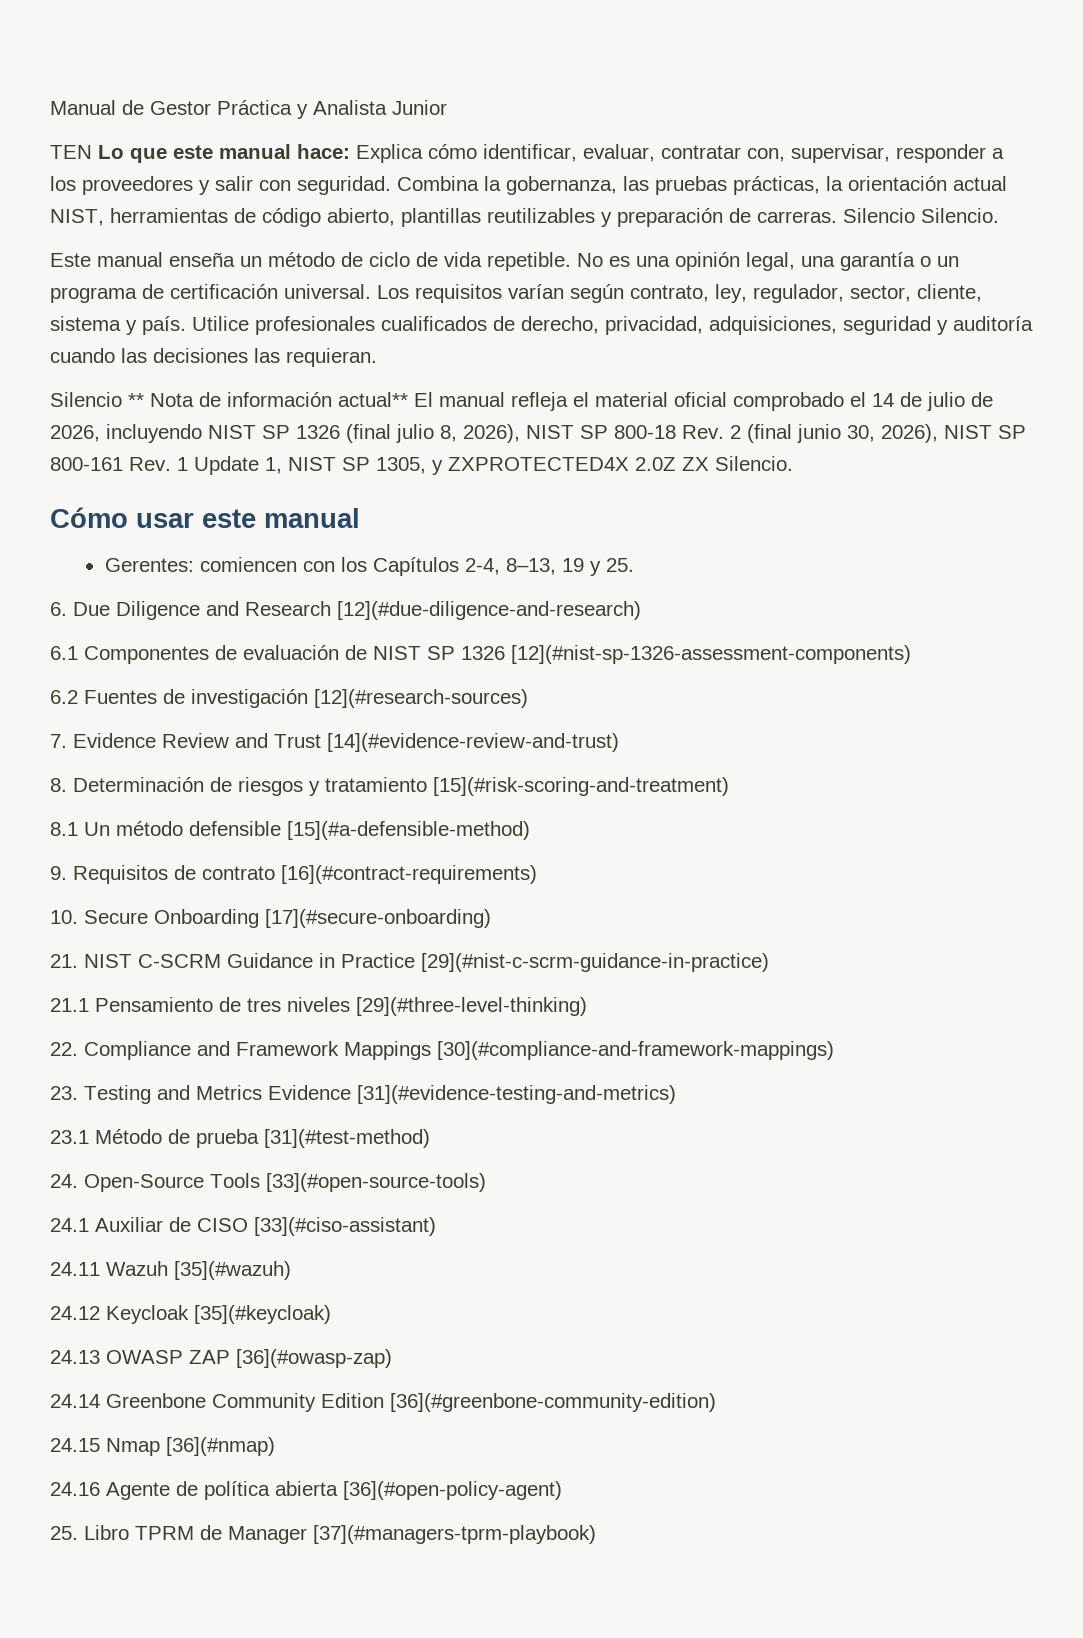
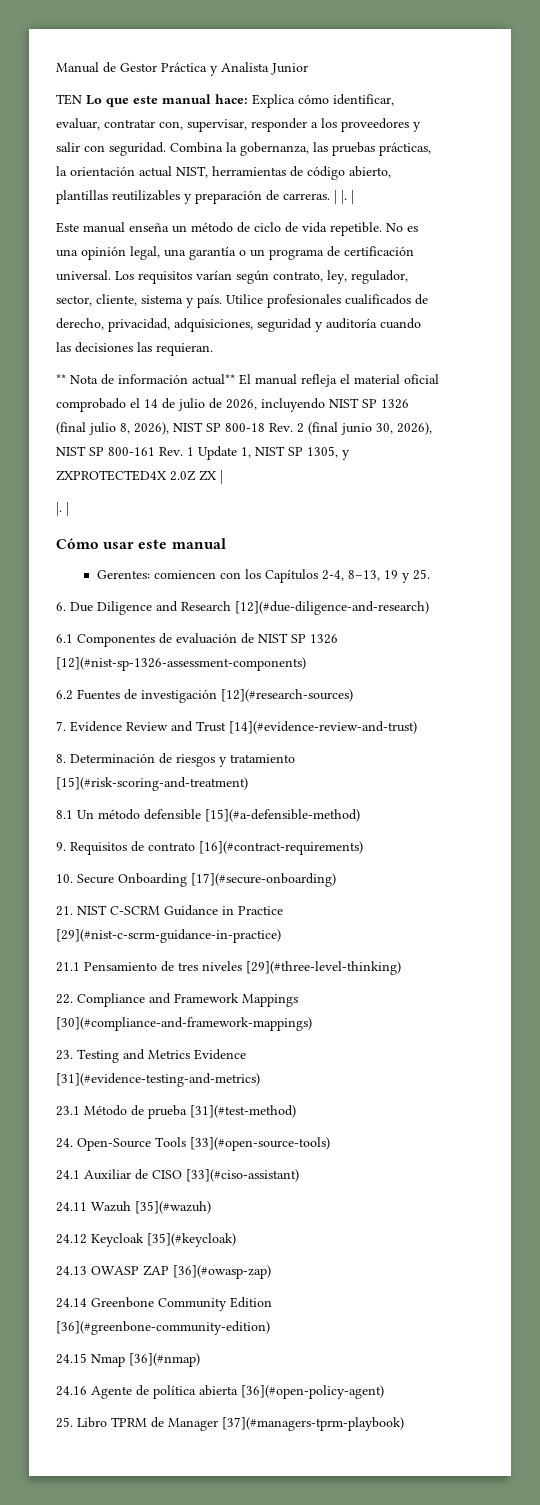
[843,208,999,223] Silencio Silencio. -> [334,190,354,204] | |. |
[50,392,122,407] Silencio -> (213, 349) none
[715,456,793,471] Silencio. -> [220,470,223,484] [56,502,69,516] | // |. |

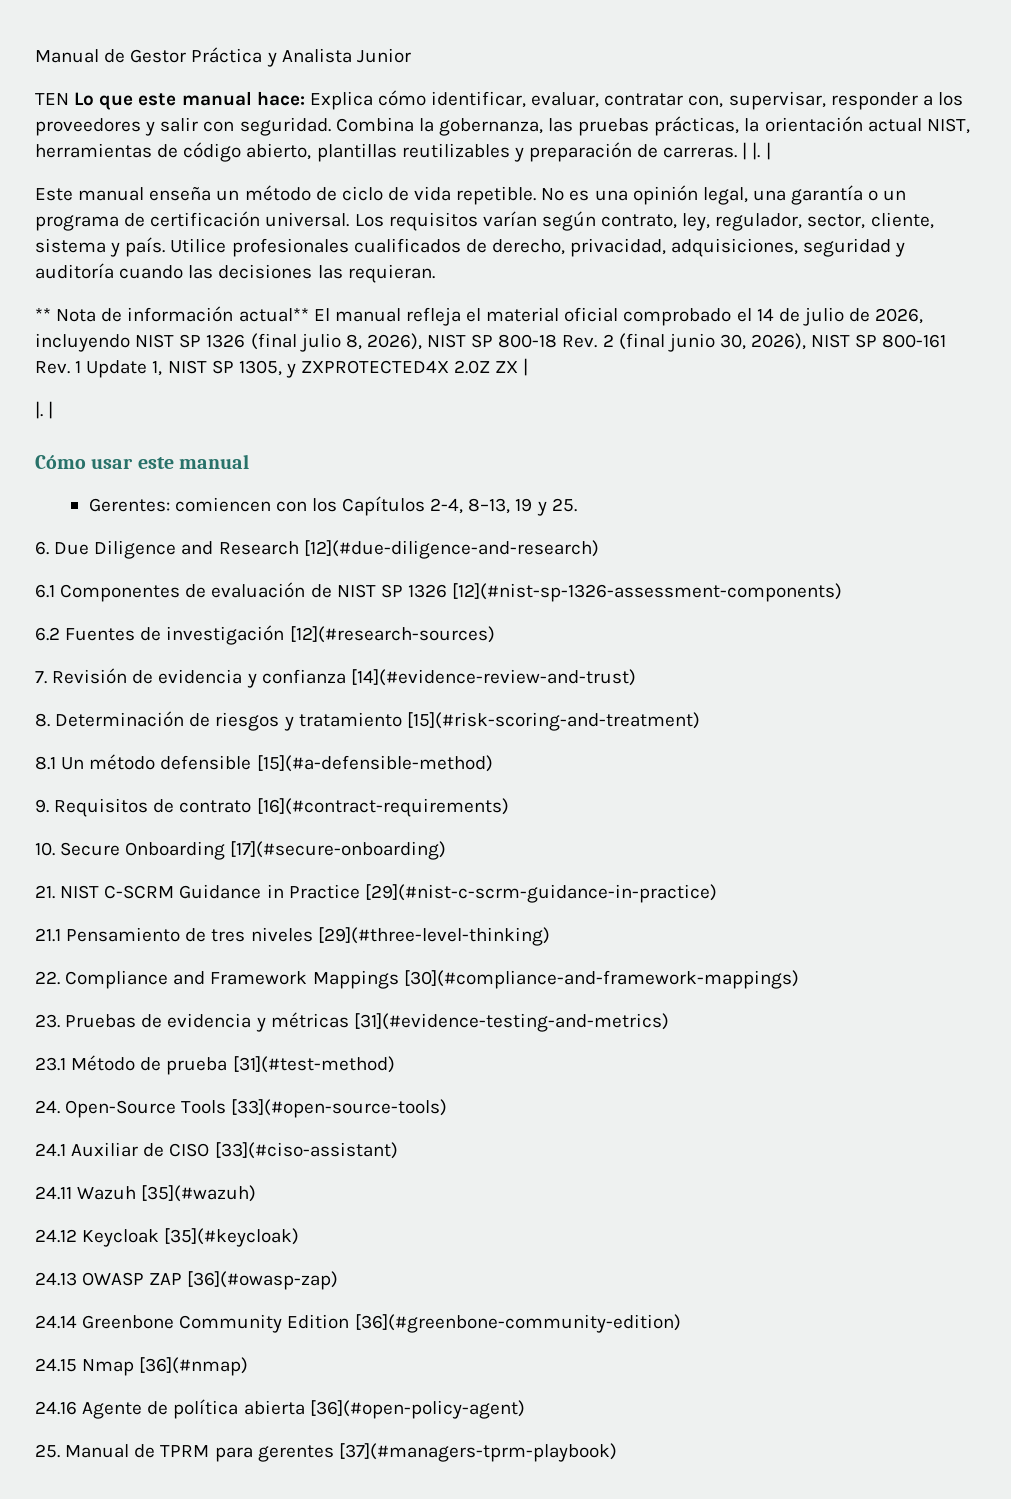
[70,721,226,732] Evidence Review and Trust -> [52,668,346,688] Revisión de evidencia y confianza
[77,1049,246,1063] Testing and Metrics Evidence -> [65,1012,349,1032] Pruebas de evidencia y métricas
[77,1417,218,1431] Libro TPRM de Manager -> [65,1444,334,1462] Manual de TPRM para gerentes

